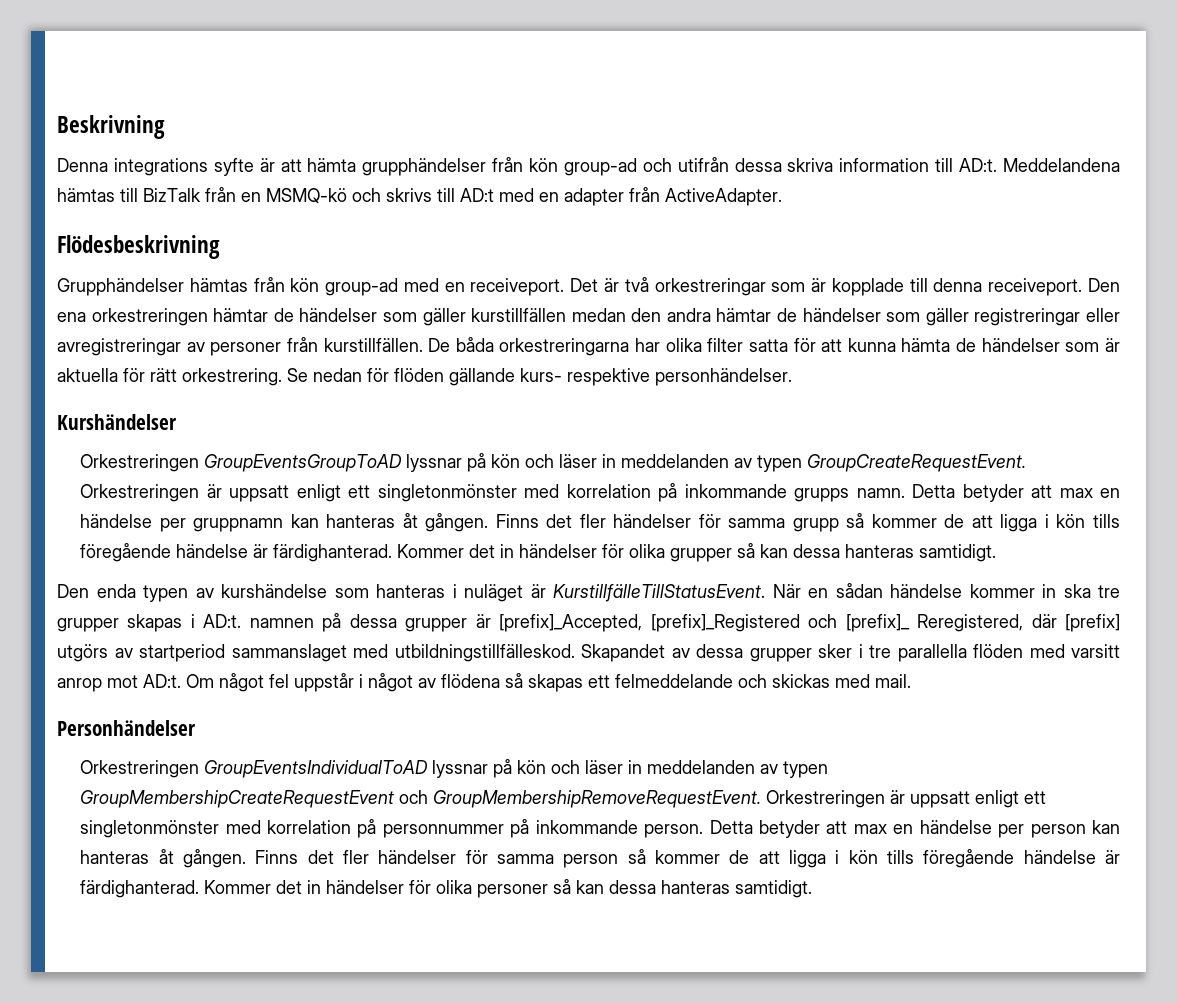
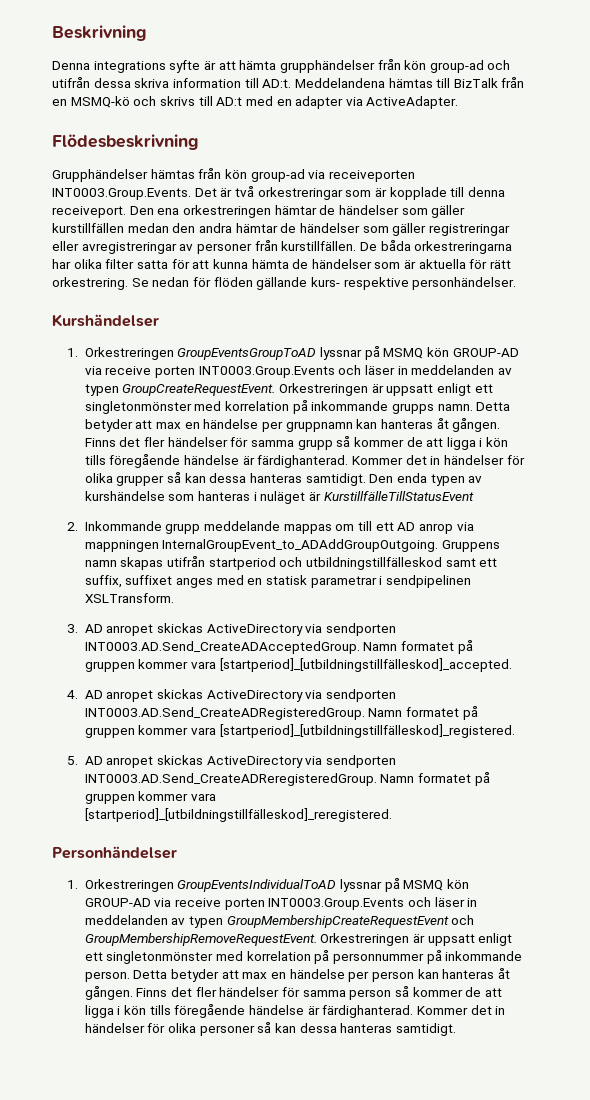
[629,187,660,202] från -> [345,97,363,106] via
[403,278,565,296] med en receiveport. -> [308,170,415,182] [52,188,191,200] via receiveporten INT0003.Group.Events.
(177, 422) none -> [66,348,78,357] 1.
[491,454,521,468] kön -> [383,347,519,359] [84,366,335,378] MSMQ kön GROUP-AD via receive porten INT0003.Group.Events
(997, 553) // -> (366, 479) none
[553,583,1120,602] [57,613,1120,632] [57,644,1120,662] [57,673,911,692] KurstillfälleTillStatusEvent. När en sådan händelse kommer in ska tre grupper skapas i AD:t. namnen på dessa grupper är [prefix]_Accepted, [prefix]_Registered och [prefix]_ Reregistered, där [prefix] utgörs av startperiod sammanslaget med utbildningstillfälleskod. Skapandet av dessa grupper sker i tre parallella flöden med varsitt anrop mot AD:t. Om något fel uppstår i något av flödena så skapas ett felmeddelande och skickas med mail. -> [323,491,474,501] [66,521,474,534] [84,539,500,552] [84,556,498,570] [84,575,471,588] [84,593,174,603] [66,623,396,636] [84,640,473,654] [84,658,512,672] [66,689,396,702] [84,706,478,720] [84,724,515,738] [66,755,396,768] [84,772,490,786] [84,791,216,804] [84,808,392,822] KurstillfälleTillStatusEvent // 2. Inkommande grupp meddelande mappas om till ett AD anrop via mappningen InternalGroupEvent_to_ADAddGroupOutgoing. Gruppens namn skapas utifrån startperiod och utbildningstillfälleskod samt ett suffix, suffixet anges med en statisk parametrar i sendpipelinen XSLTransform. // 3. AD anropet skickas ActiveDirectory via sendporten INT0003.AD.Send_CreateADAcceptedGroup. Namn formatet på gruppen kommer vara [startperiod]_[utbildningstillfälleskod]_accepted. // 4. AD anropet skickas ActiveDirectory via sendporten INT0003.AD.Send_CreateADRegisteredGroup. Namn formatet på gruppen kommer vara [startperiod]_[utbildningstillfälleskod]_registered. // 5. AD anropet skickas ActiveDirectory via sendporten INT0003.AD.Send_CreateADReregisteredGroup. Namn formatet på gruppen kommer vara [startperiod]_[utbildningstillfälleskod]_reregistered.
(196, 728) none -> [66,880,78,889] 1.
[517,760,547,774] kön -> [403,879,469,891] [84,898,405,910] MSMQ kön GROUP-AD via receive porten INT0003.Group.Events

